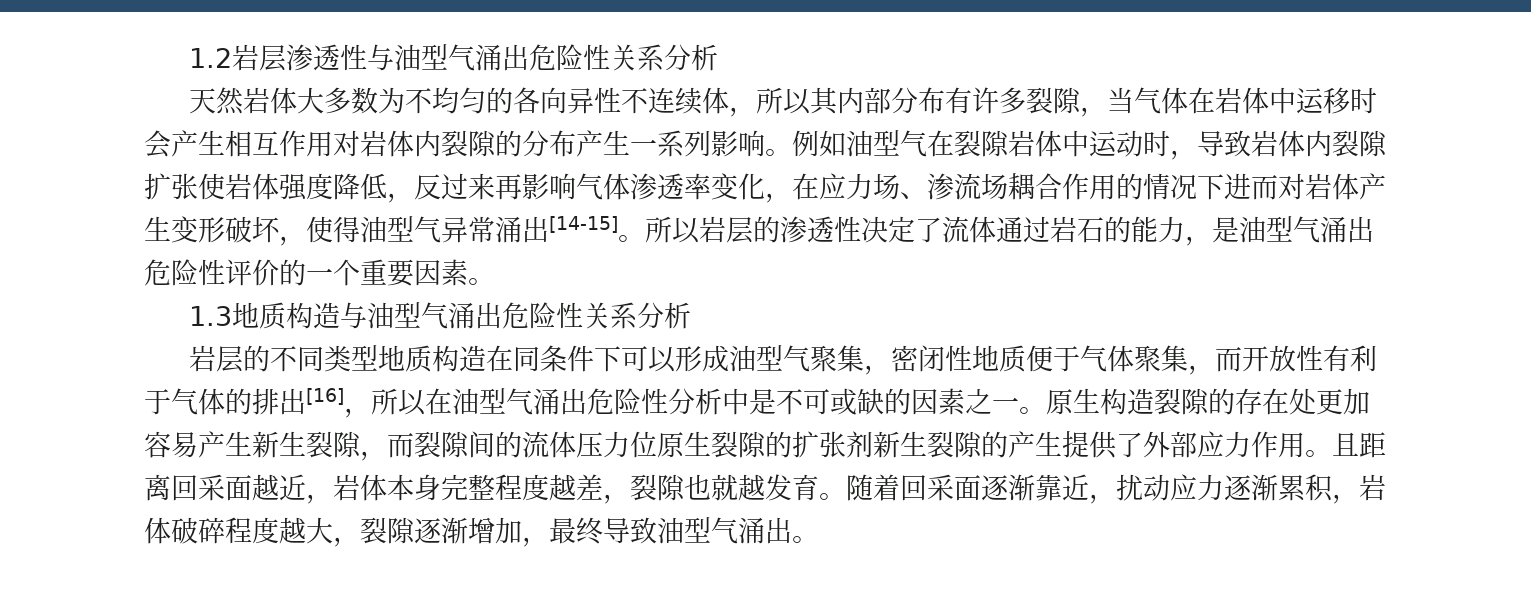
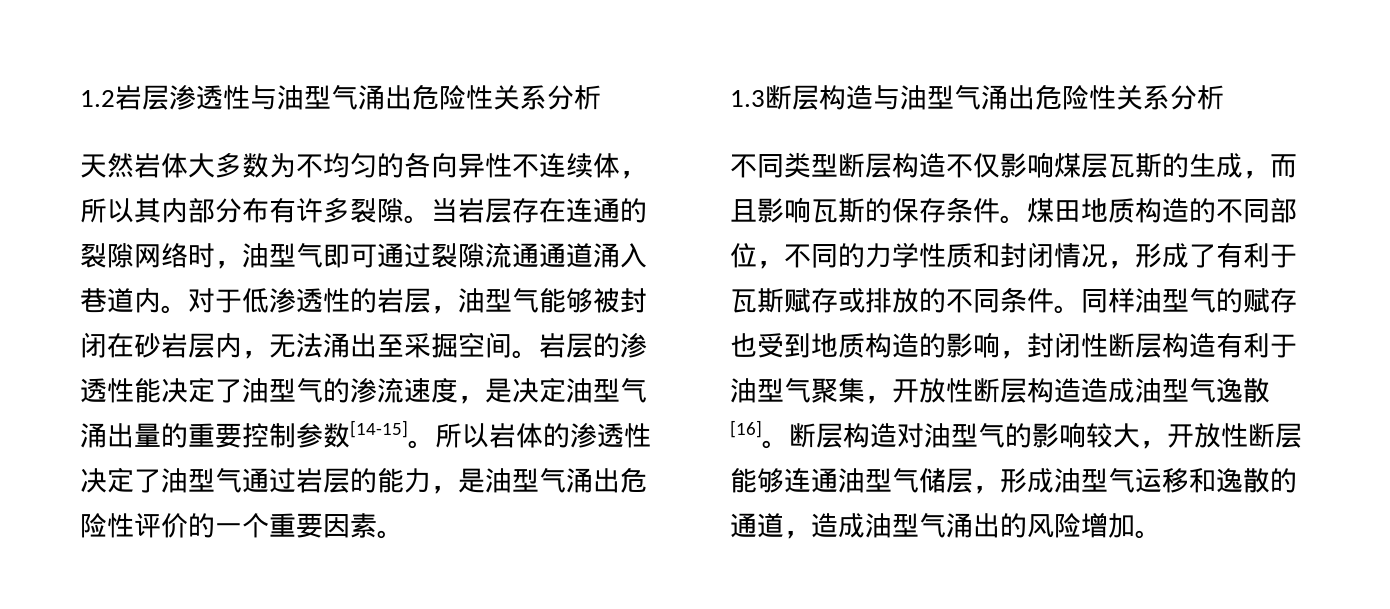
[1080,87,1378,117] [144,130,1387,160] [144,173,1386,203] [144,216,549,246] ，当气体在岩体中运移时会产生相互作用对岩体内裂隙的分布产生一系列影响。例如油型气在裂隙岩体中运动时，导致岩体内裂隙扩张使岩体强度降低，反过来再影响气体渗透率变化，在应力场、渗流场耦合作用的情况下进而对岩体产生变形破坏，使得油型气异常涌出 -> [404,198,647,224] [80,242,647,269] [80,287,647,314] [80,332,647,359] [80,377,647,404] [80,423,350,448] 。当岩层存在连通的裂隙网络时，油型气即可通过裂隙流通通道涌入巷道内。对于低渗透性的岩层，油型气能够被封闭在砂岩层内，无法涌出至采掘空间。岩层的渗透性能决定了油型气的渗流速度，是决定油型气涌出量的重要控制参数
[726,217,753,244] 层 -> [516,423,543,448] 体
[942,216,1104,243] 流体通过岩石 -> [161,467,350,493] 油型气通过岩层
[232,302,287,329] 地质 -> [765,85,819,110] 断层
[189,345,271,373] 岩层的 -> (1224, 97) none
[378,345,1378,375] [144,388,344,415] [344,388,1370,418] [144,431,1386,461] [144,474,1386,504] [144,517,792,547] 地质构造在同条件下可以形成油型气聚集，密闭性地质便于气体聚集，而开放性有利于气体的排出[16]，所以在油型气涌出危险性分析中是不可或缺的因素之一。原生构造裂隙的存在处更加容易产生新生裂隙，而裂隙间的流体压力位原生裂隙的扩张剂新生裂隙的产生提供了外部应力作用。且距离回采面越近，岩体本身完整程度越差，裂隙也就越发育。随着回采面逐渐靠近，扰动应力逐渐累积，岩体破碎程度越大，裂隙逐渐增加，最终导致油型气涌出 -> [838,152,1297,179] [730,197,1297,224] [730,242,1297,269] [730,287,1297,314] [730,332,1297,359] [730,377,1270,404] [730,420,762,438] [762,422,1302,449] [730,467,1297,494] [730,512,1135,539] 断层构造不仅影响煤层瓦斯的生成，而且影响瓦斯的保存条件。煤田地质构造的不同部位，不同的力学性质和封闭情况，形成了有利于瓦斯赋存或排放的不同条件。同样油型气的赋存也受到地质构造的影响，封闭性断层构造有利于油型气聚集，开放性断层构造造成油型气逸散[16]。断层构造对油型气的影响较大，开放性断层能够连通油型气储层，形成油型气运移和逸散的通道，造成油型气涌出的风险增加

